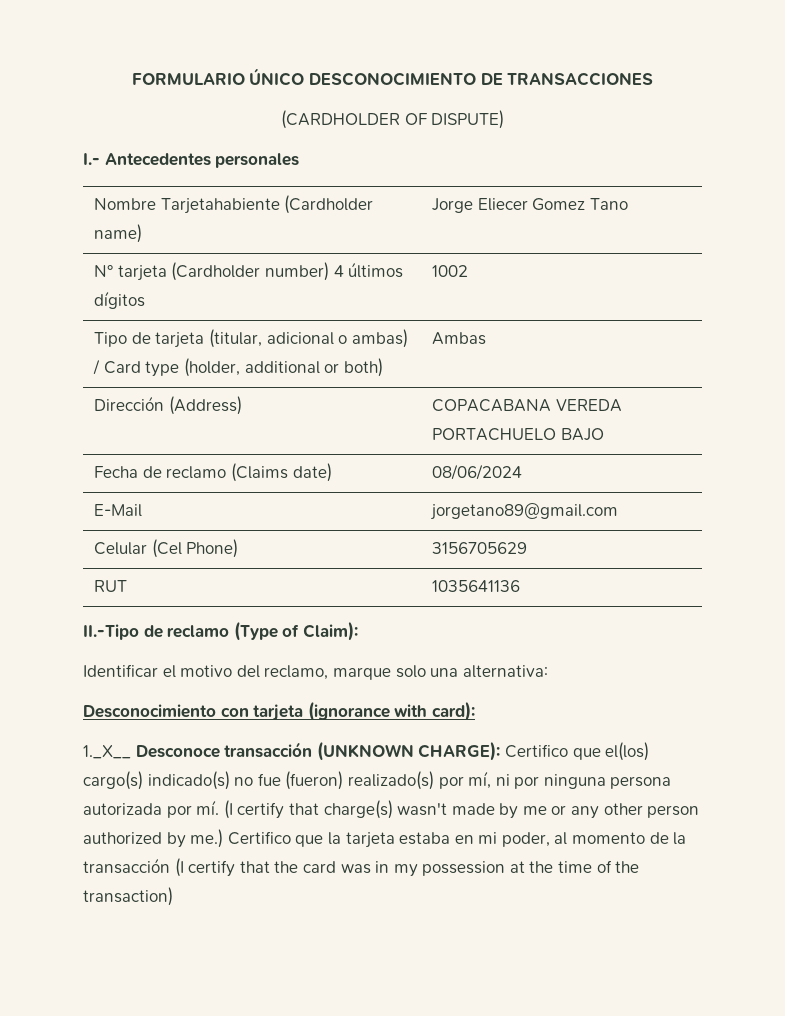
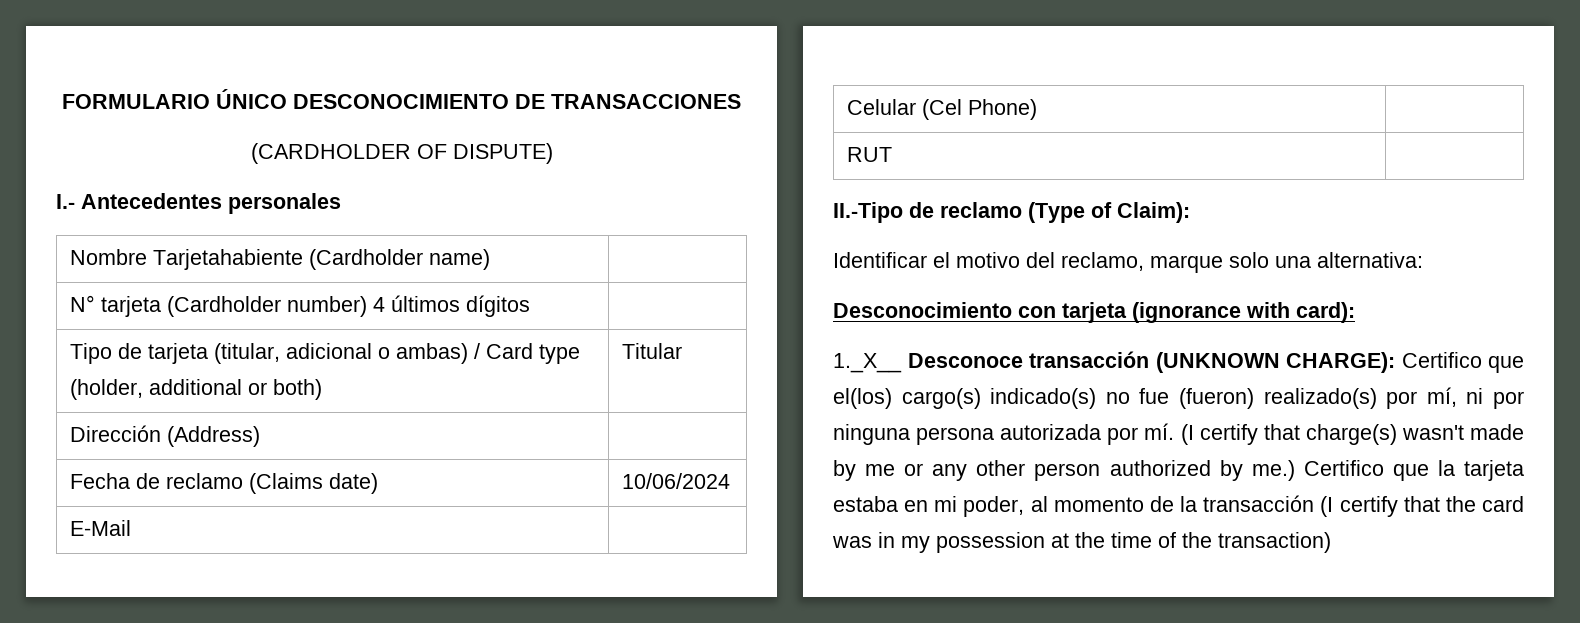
[432,198,628,213] Jorge Eliecer Gomez Tano -> (491, 259) none
[432,265,469,277] 1002 -> (531, 306) none
[432,332,487,345] Ambas -> [622,343,683,359] Titular
[432,399,622,412] [432,428,604,441] COPACABANA VEREDA PORTACHUELO BAJO -> (261, 436) none
[432,464,523,480] 08/06/2024 -> [622,473,731,489] 10/06/2024
[430,503,619,520] jorgetano89@gmail.com -> (132, 528) none
[432,542,528,554] 3156705629 -> (1038, 109) none
[432,580,521,592] 1035641136 -> (893, 154) none

